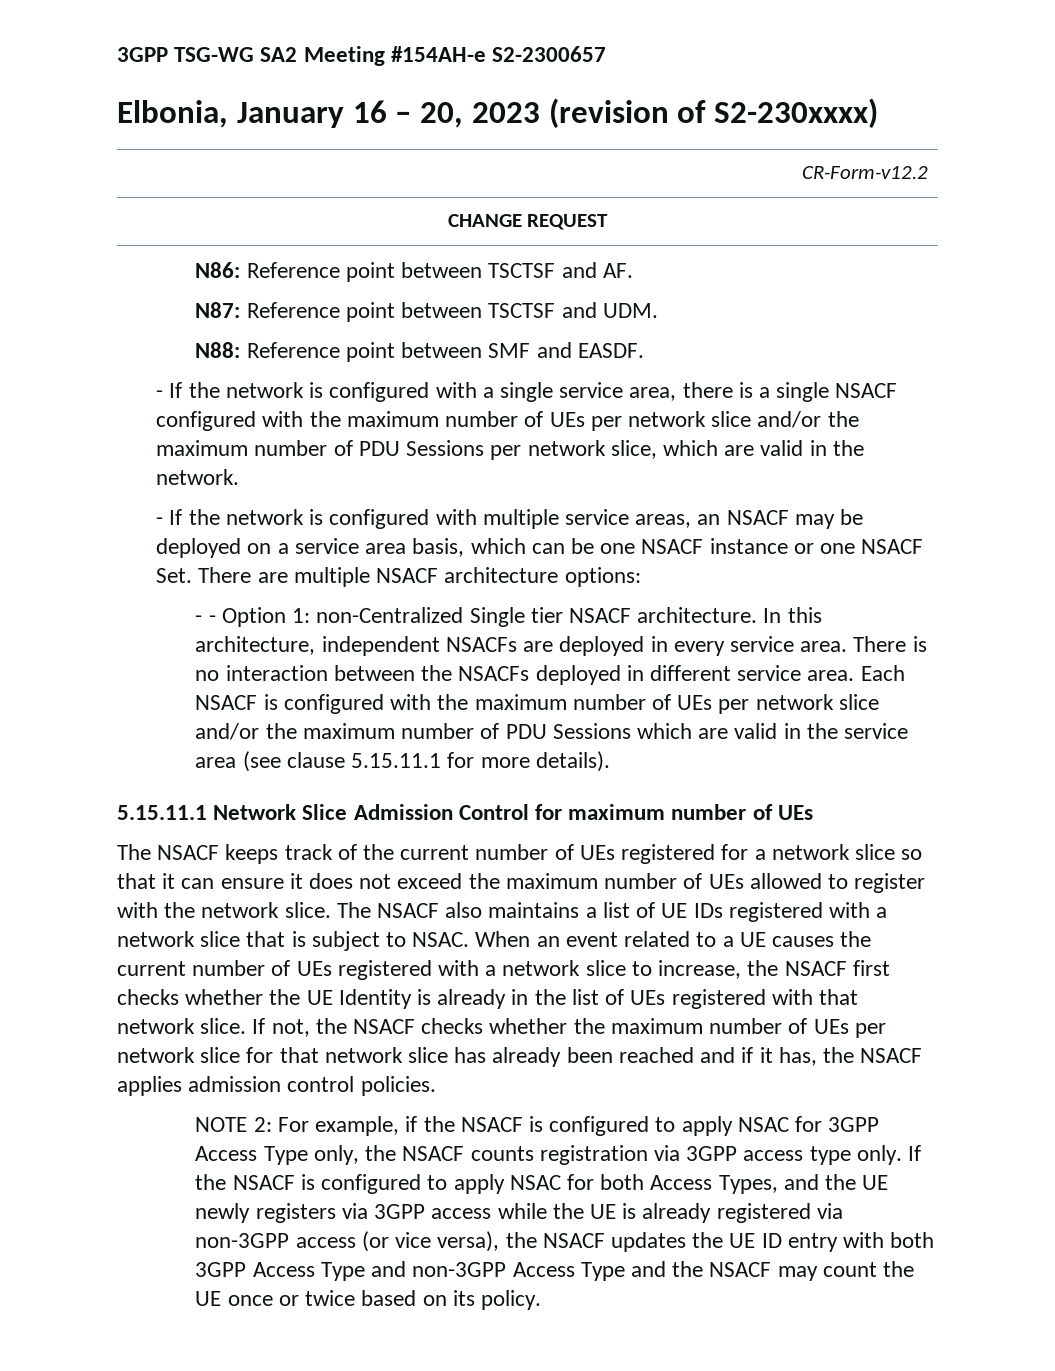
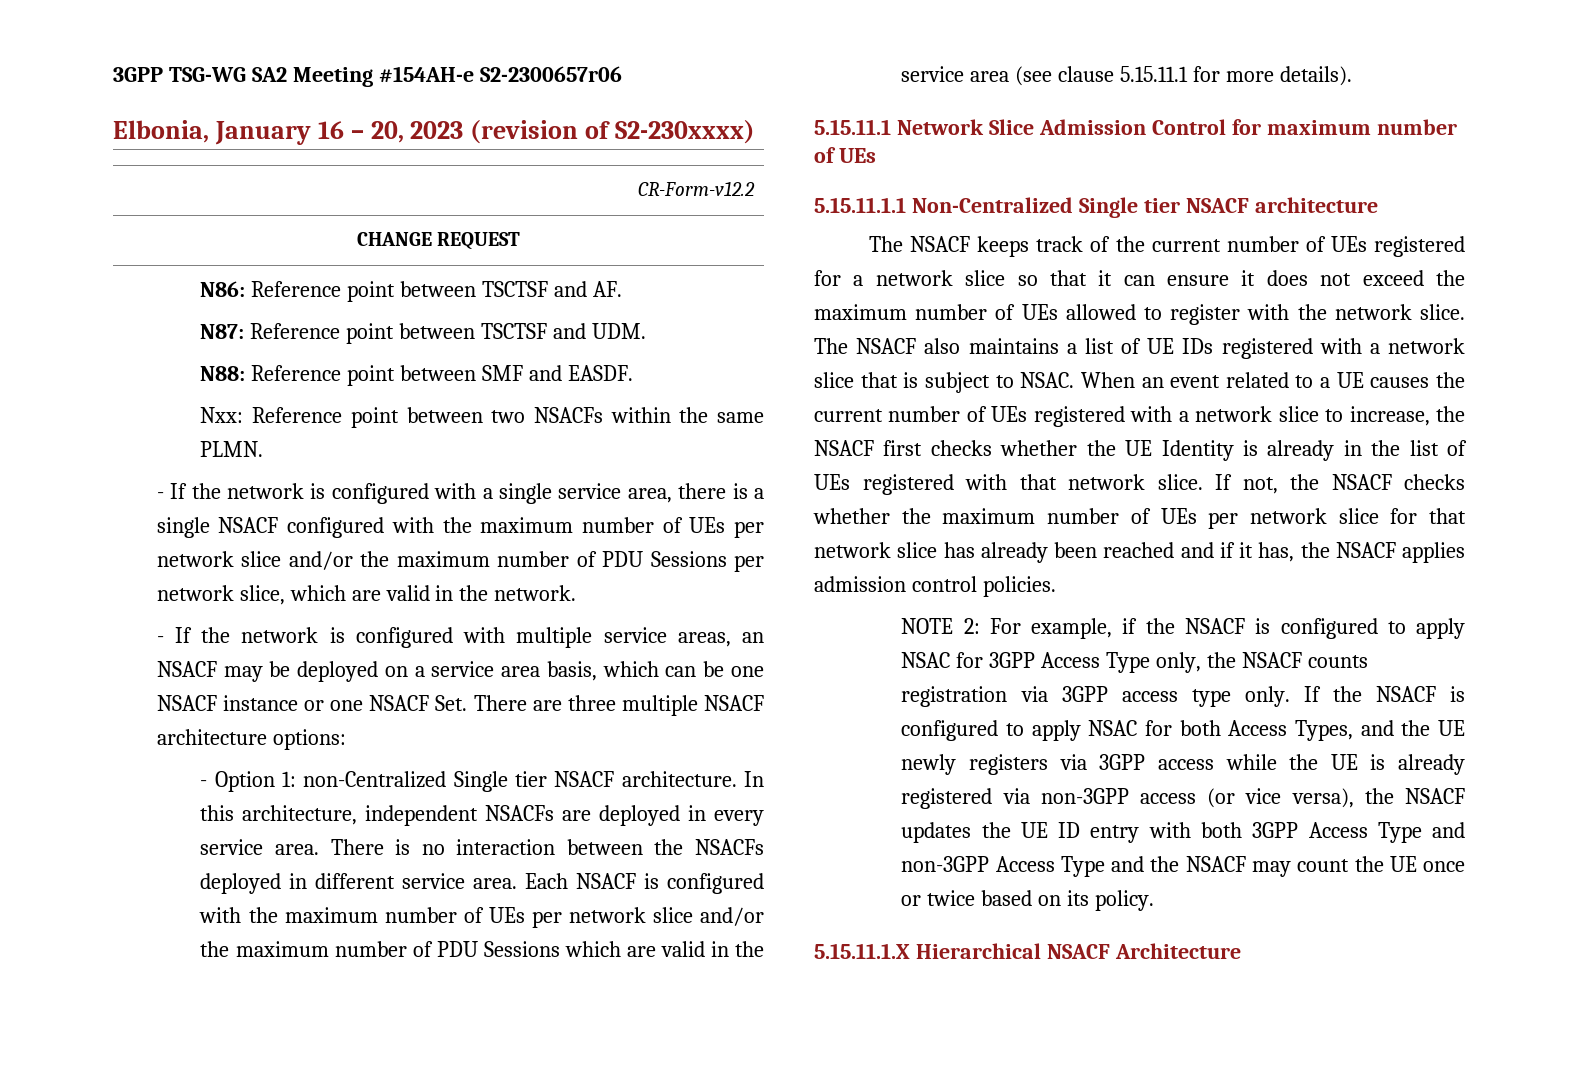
[492,46,607,62] S2-2300657 -> [479,66,622,82] S2-2300657r06
(644, 350) none -> [200,407,765,428] [200,441,264,457] // Nxx: Reference point between two NSACFs within the same PLMN.
(288, 577) none -> [567,695,616,711] three
[208,615,216,623] - -> (208, 783) none
(813, 812) none -> [814,197,1378,218] // 5.15.11.1.1 Non-Centralized Single tier NSACF architecture
(541, 1300) none -> [814,943,1241,959] // 5.15.11.1.X Hierarchical NSACF Architecture

